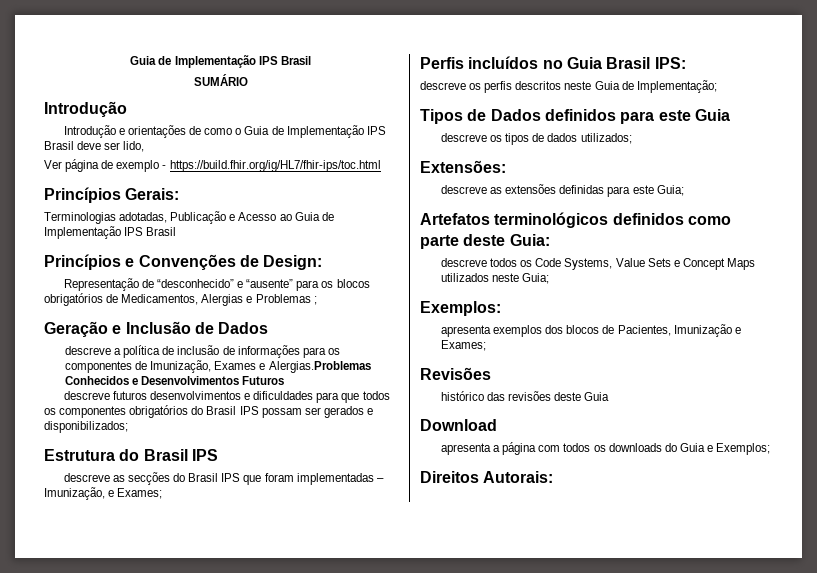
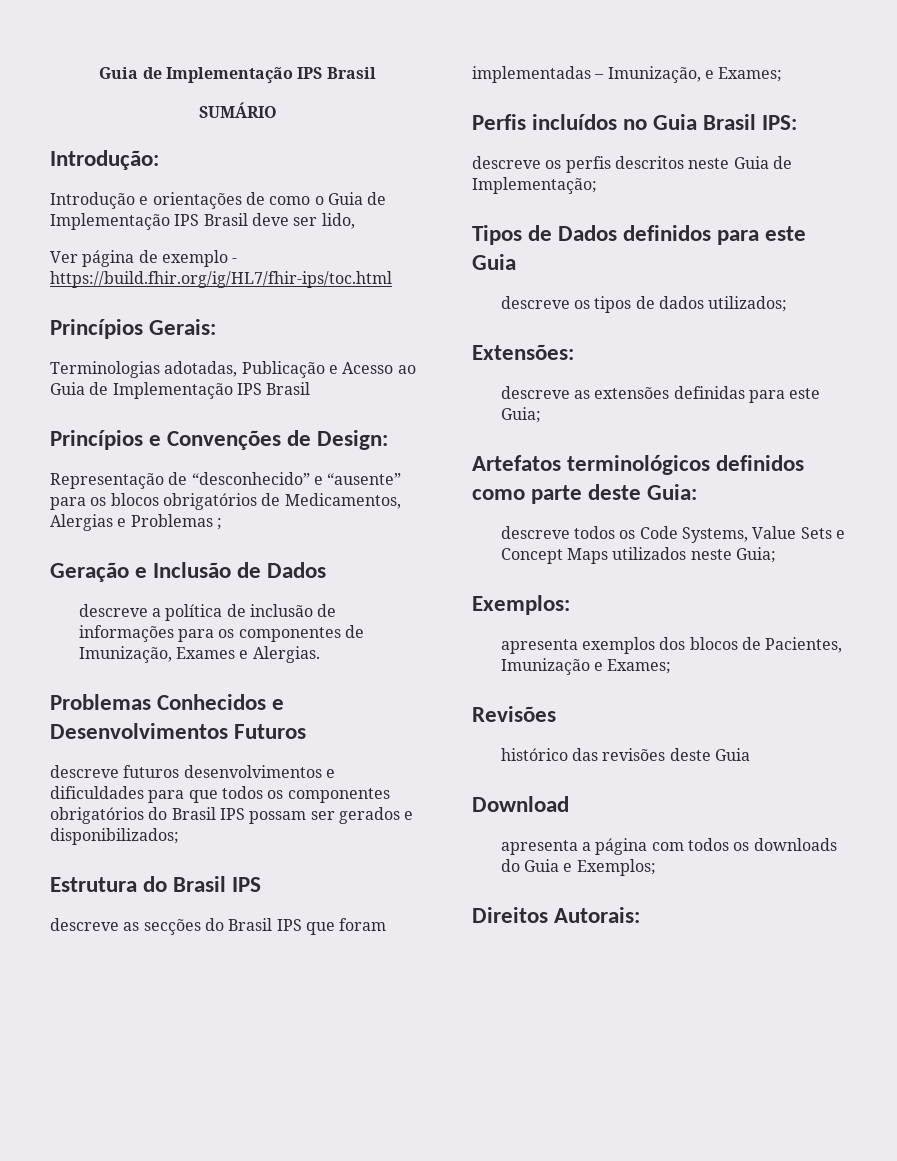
[44,101,127,117] Introdução -> [50,150,159,170] Introdução:
[268,361,371,373] Alergias.Problemas -> [252,646,320,663] [50,694,151,710] Alergias. // Problemas

